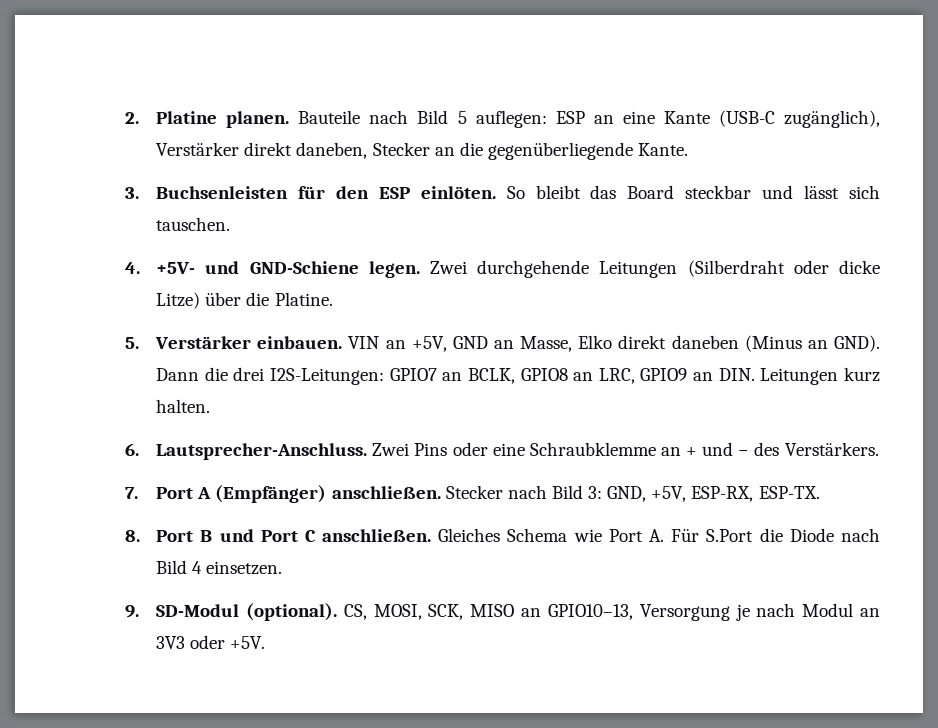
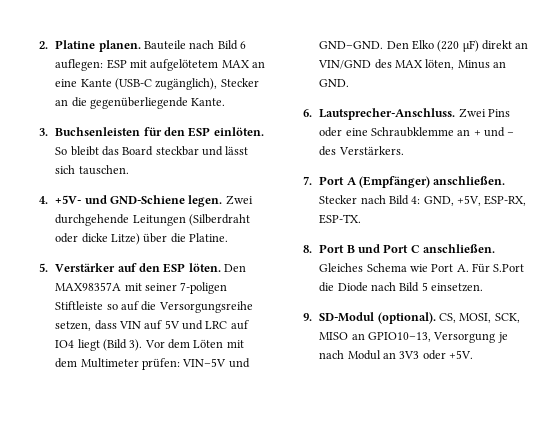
[457,111,467,124] 5 -> [240,41,247,49] 6
(585, 117) none -> [129,59,250,71] mit aufgelötetem MAX
[156,142,368,159] Verstärker direkt daneben, -> (218, 84) none
[257,335,880,352] [156,367,881,385] [156,399,211,413] einbauen. VIN an +5V, GND an Masse, Elko direkt daneben (Minus an GND). Dann die drei I2S-Leitungen: GPIO7 an BCLK, GPIO8 an LRC, GPIO9 an DIN. Leitungen kurz halten. -> [117,263,247,273] [55,282,228,294] [55,301,253,313] [55,320,249,331] [55,339,244,351] [55,358,250,370] [319,40,529,52] [318,59,507,70] [319,79,350,87] auf den ESP löten. Den MAX98357A mit seiner 7-poligen Stiftleiste so auf die Versorgungsreihe setzen, dass VIN auf 5V und LRC auf IO4 liegt (Bild 3). Vor dem Löten mit dem Multimeter prüfen: VIN–5V und GND–GND. Den Elko (220 µF) direkt an VIN/GND des MAX löten, Minus an GND.
[588,486,603,499] 3: -> [411,196,421,204] 4:
[192,561,203,574] 4 -> [421,282,428,291] 5

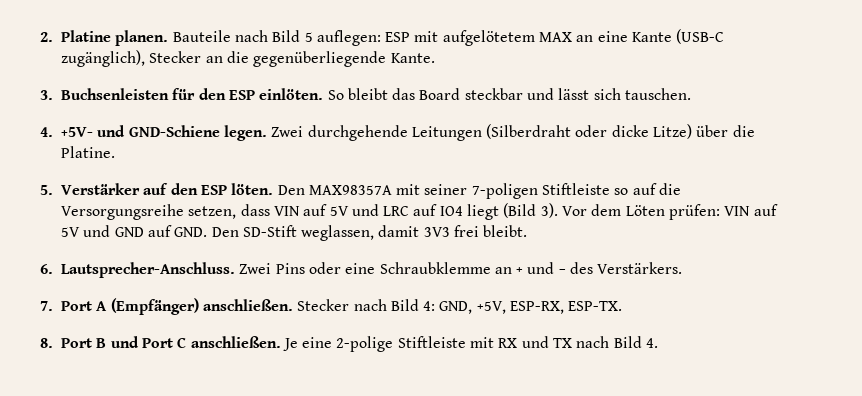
[240,41,247,49] 6 -> [304,32,313,42] 5
[226,340,244,348] [55,358,250,370] [319,40,529,52] [318,59,507,70] [319,79,350,87] mit dem Multimeter prüfen: VIN–5V und GND–GND. Den Elko (220 µF) direkt an VIN/GND des MAX löten, Minus an GND. -> [669,204,778,220] [60,225,528,241] prüfen: VIN auf 5V und GND auf GND. Den SD-Stift weglassen, damit 3V3 frei bleibt.
[319,263,525,273] [319,282,484,292] [303,312,520,324] [319,332,508,343] [319,350,474,360] Gleiches Schema wie Port A. Für S.Port die Diode nach Bild 5 einsetzen. // 9. SD-Modul (optional). CS, MOSI, SCK, MISO an GPIO10–13, Versorgung je nach Modul an 3V3 oder +5V. -> [282,336,659,352] Je eine 2-polige Stiftleiste mit RX und TX nach Bild 4.

